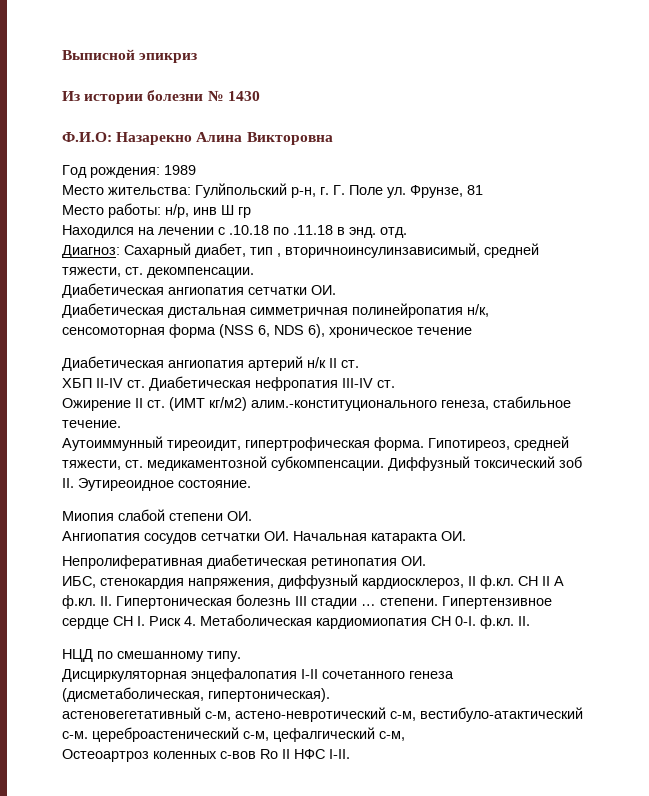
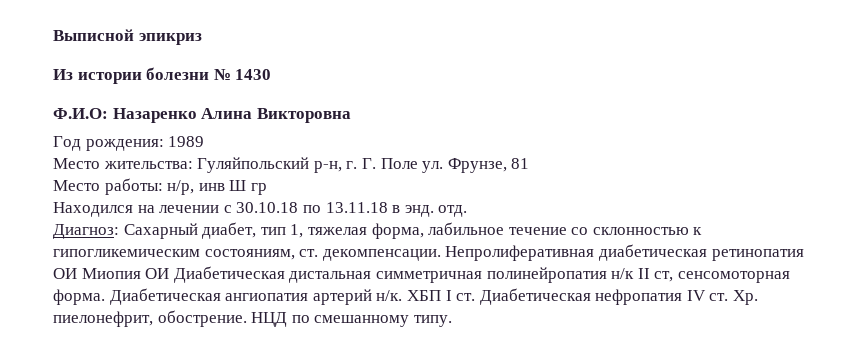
[116,132,193,145] Назарекно -> [112,108,197,123] Назаренко
[195,183,287,198] Гулйпольский -> [197,157,310,173] Гуляйпольский
[229,225,333,235] .10.18 по .11.18 -> [236,202,388,213] 30.10.18 по 13.11.18
[277,243,539,258] [62,267,254,278] [62,283,336,298] [62,303,489,318] [62,324,472,338] [62,356,359,371] [62,378,123,388] , вторичноинсулинзависимый, средней тяжести, ст. декомпенсации. // Диабетическая ангиопатия сетчатки ОИ. // Диабетическая дистальная симметричная полинейропатия н/к, сенсомоторная форма (NSS 6, NDS 6), хроническое течение // Диабетическая ангиопатия артерий н/к II ст. // ХБП II-IV -> [290,222,703,239] [53,244,804,261] [53,266,790,283] [53,288,452,305] 1, тяжелая форма, лабильное течение со склонностью к гипогликемическим состояниям, ст. декомпенсации. Непролиферативная диабетическая ретинопатия ОИ Миопия ОИ Диабетическая дистальная симметричная полинейропатия н/к II ст, сенсомоторная форма. Диабетическая ангиопатия артерий н/к. ХБП I
[342,378,395,388] [62,396,571,411] [62,420,121,428] [62,436,569,451] [62,456,582,471] [62,478,251,491] [62,509,252,521] [62,531,466,544] [62,554,426,569] [62,574,564,589] [62,594,552,609] [62,614,530,629] [62,649,241,662] [62,668,454,682] [62,687,330,702] [62,707,583,722] [62,727,405,742] [62,749,350,762] III-IV ст. // Ожирение II ст. (ИМТ кг/м2) алим.-конституционального генеза, стабильное течение. // Аутоиммунный тиреоидит, гипертрофическая форма. Гипотиреоз, средней тяжести, ст. медикаментозной субкомпенсации. Диффузный токсический зоб II. Эутиреоидное состояние. // Миопия слабой степени ОИ. // Ангиопатия сосудов сетчатки ОИ. Начальная катаракта ОИ. // Непролиферативная диабетическая ретинопатия ОИ. // ИБС, стенокардия напряжения, диффузный кардиосклероз, II ф.кл. СН II А ф.кл. II. Гипертоническая болезнь III стадии … степени. Гипертензивное сердце СН I. Риск 4. Метаболическая кардиомиопатия СН 0-I. ф.кл. II. // НЦД по смешанному типу. // Дисциркуляторная энцефалопатия I-II сочетанного генеза (дисметаболическая, гипертоническая). // астеновегетативный с-м, астено-невротический с-м, вестибуло-атактический с-м. цереброастенический с-м, цефалгический с-м, // Остеоартроз коленных с-вов Rо II НФС I-II. -> [686,290,759,305] [53,310,452,327] IV ст. Хр. пиелонефрит, обострение. НЦД по смешанному типу.

